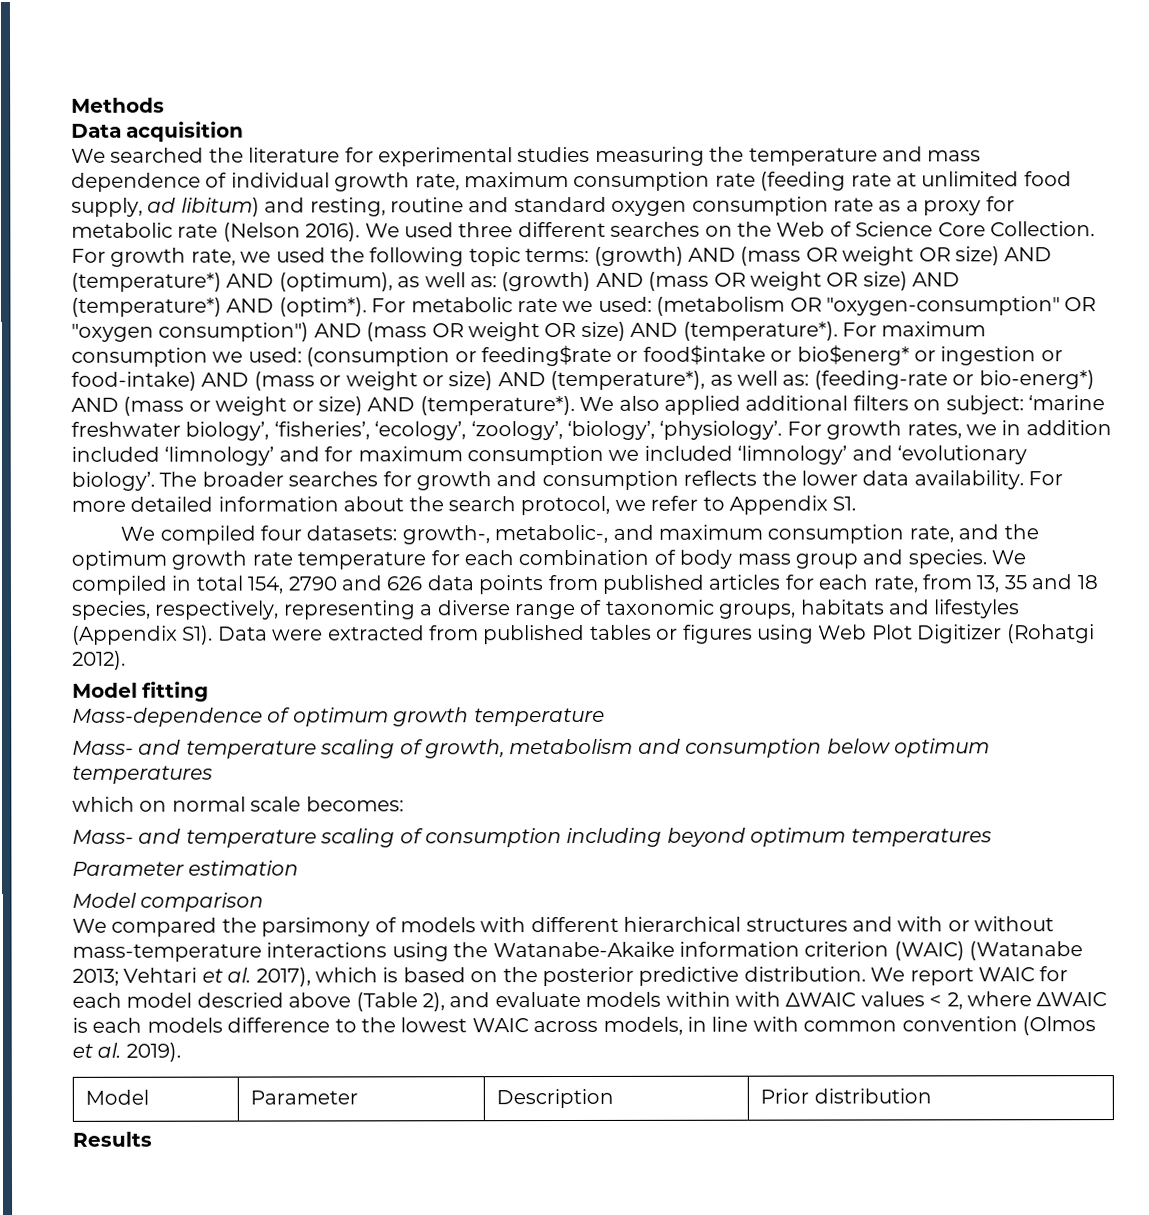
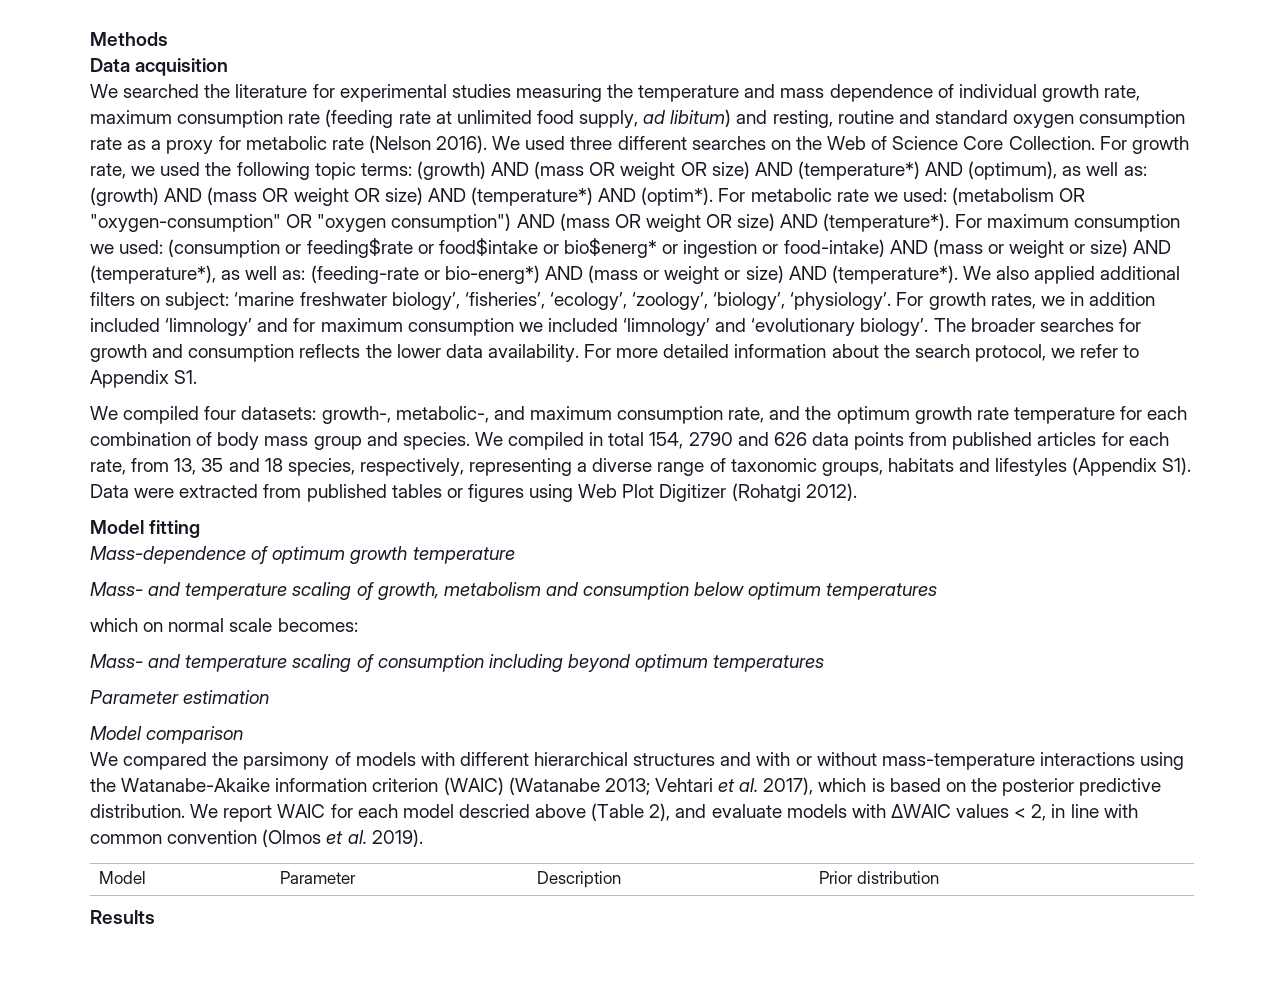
[665,991,731,1007] within -> (847, 811) none
[966,991,1108,1007] [72,1016,683,1035] where ΔWAIC is each models difference to the lowest WAIC across models, -> (1047, 812) none

